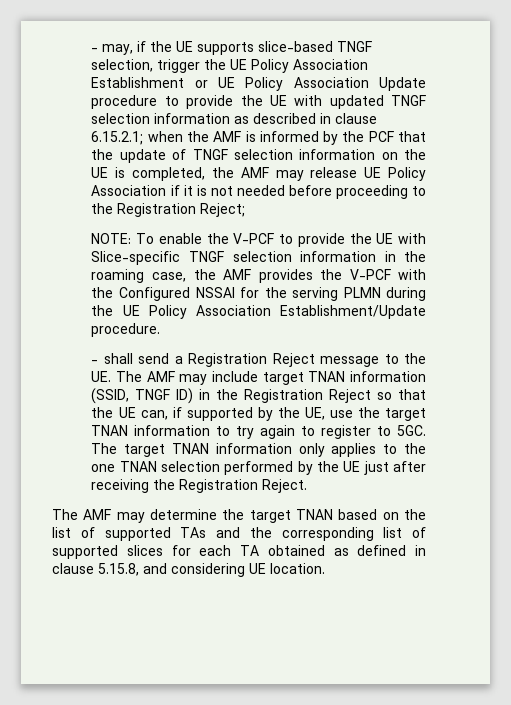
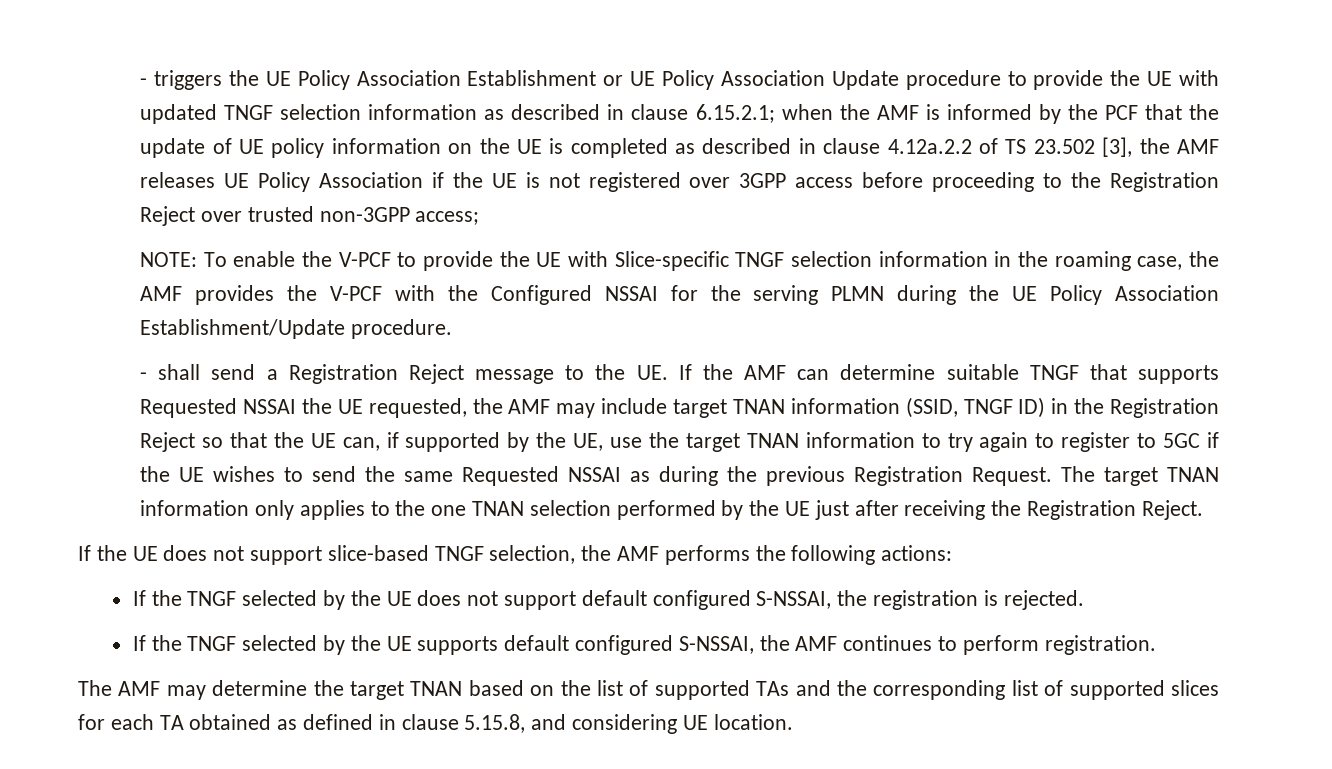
[91,41,373,55] [91,59,201,73] - may, if the UE supports slice-based TNGF selection, trigger -> [140,70,223,90] - triggers
[192,149,293,160] TNGF selection -> [238,138,325,158] UE policy
[132,167,427,181] [91,185,285,196] completed, the AMF may release UE Policy Association if it is not needed -> [570,137,1219,158] [140,172,854,192] completed as described in clause 4.12a.2.2 of TS 23.502 [3], the AMF releases UE Policy Association if the UE is not registered over 3GPP access
[200,203,246,217] Reject; -> [140,206,480,226] Reject over trusted non-3GPP access;
[116,371,143,382] The -> [678,364,1219,384] [140,398,503,418] If the AMF can determine suitable TNGF that supports Requested NSSAI the UE requested, the
[397,425,427,436] 5GC. -> [1163,432,1219,448] [140,466,1053,486] 5GC if the UE wishes to send the same Requested NSSAI as during the previous Registration Request.
(308, 486) none -> [78,545,953,565] [132,590,1084,610] [132,635,1156,655] // If the UE does not support slice-based TNGF selection, the AMF performs the following actions: // If the TNGF selected by the UE does not support default configured S-NSSAI, the registration is rejected. // If the TNGF selected by the UE supports default configured S-NSSAI, the AMF continues to perform registration.

